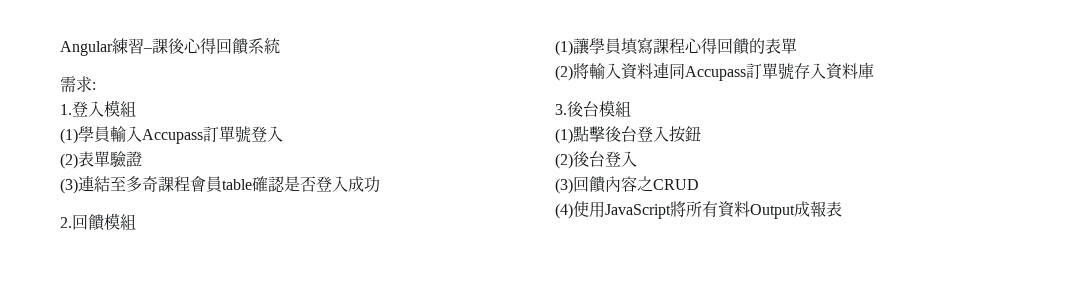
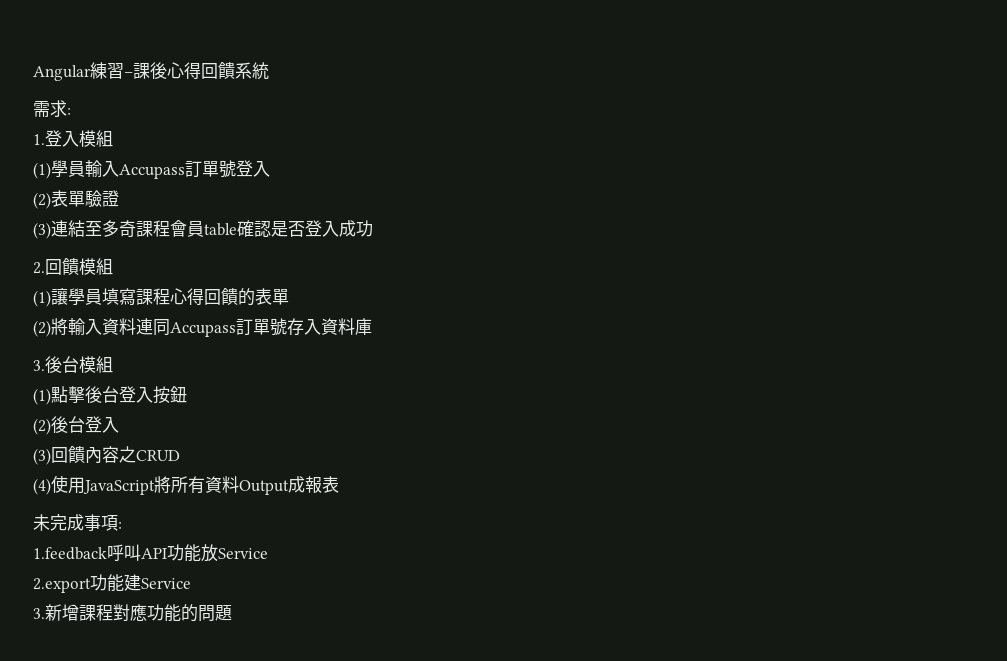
(842, 209) none -> [33,514,122,531] [33,544,268,562] [33,574,191,593] [33,604,232,622] // 未完成事項: // 1.feedback呼叫API功能放Service // 2.export功能建Service // 3.新增課程對應功能的問題

